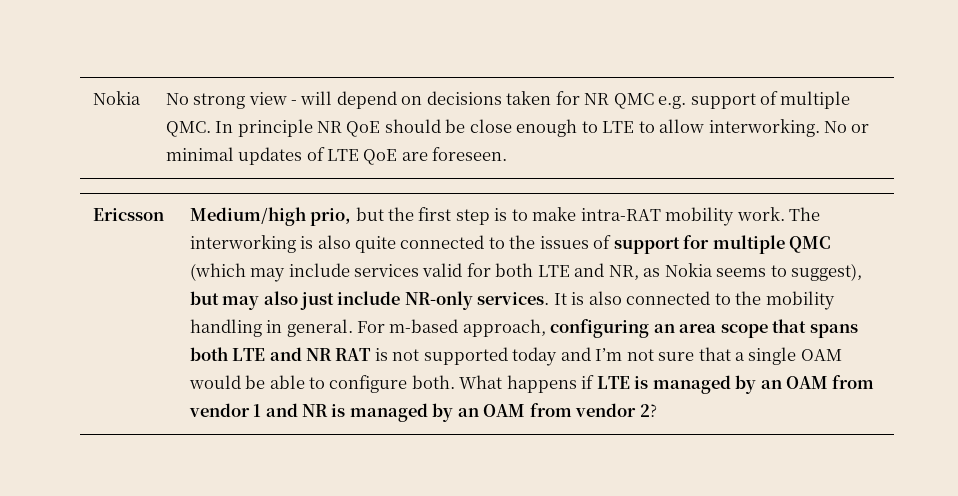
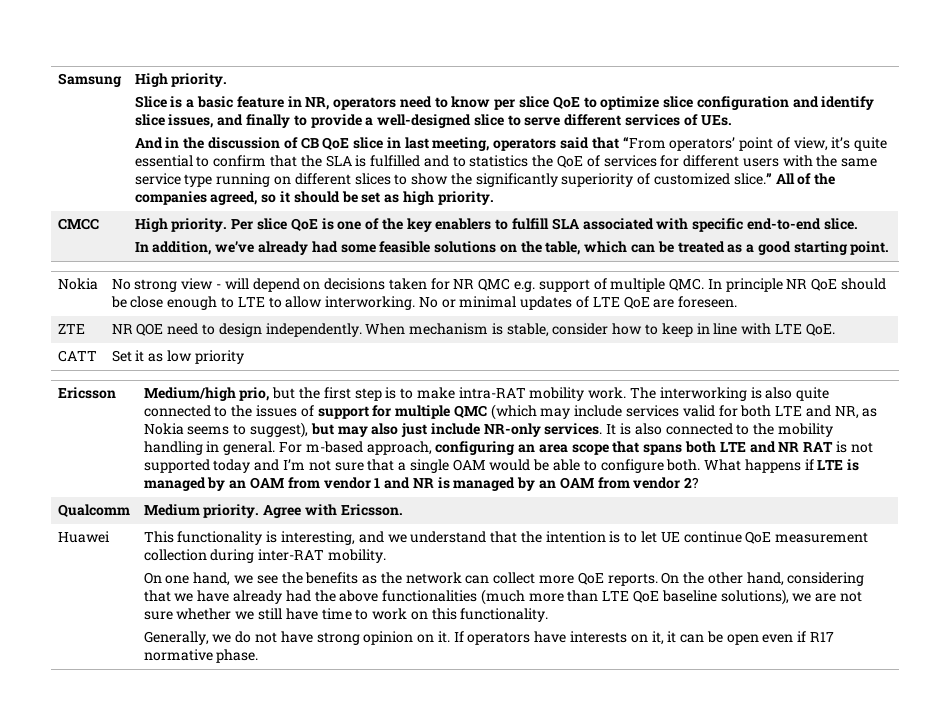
(92, 98) none -> [57,73,122,87] [134,73,228,87] [134,96,875,110] [134,114,732,128] [134,137,888,151] [134,155,878,168] [134,173,836,187] [134,191,494,205] [57,218,99,230] [134,218,858,232] [134,241,890,255] Samsung | High priority. // Slice is a basic feature in NR, operators need to know per slice QoE to optimize slice configuration and identify slice issues, and finally to provide a well-designed slice to serve different services of UEs. // And in the discussion of CB QoE slice in last meeting, operators said that “From operators’ point of view, it’s quite essential to confirm that the SLA is fulfilled and to statistics the QoE of services for different users with the same service type running on different slices to show the significantly superiority of customized slice.” All of the companies agreed, so it should be set as high priority. // CMCC | High priority. Per slice QoE is one of the key enablers to fulfill SLA associated with specific end-to-end slice. // In addition, we’ve already had some feasible solutions on the table, which can be treated as a good starting point. //
(508, 154) none -> [57,324,85,334] [111,323,835,337] [57,350,97,362] [111,350,244,364] // ZTE | NR QOE need to design independently. When mechanism is stable, consider how to keep in line with LTE QoE. // CATT | Set it as low priority
(657, 410) none -> [57,504,130,517] [143,504,403,518] [57,531,110,543] [143,531,869,545] [143,549,386,563] [143,572,865,586] [143,589,862,605] [143,608,549,622] [143,631,835,645] [143,649,259,663] // Qualcomm | Medium priority. Agree with Ericsson. // Huawei | This functionality is interesting, and we understand that the intention is to let UE continue QoE measurement collection during inter-RAT mobility. // On one hand, we see the benefits as the network can collect more QoE reports. On the other hand, considering that we have already had the above functionalities (much more than LTE QoE baseline solutions), we are not sure whether we still have time to work on this functionality. // Generally, we do not have strong opinion on it. If operators have interests on it, it can be open even if R17 normative phase.

